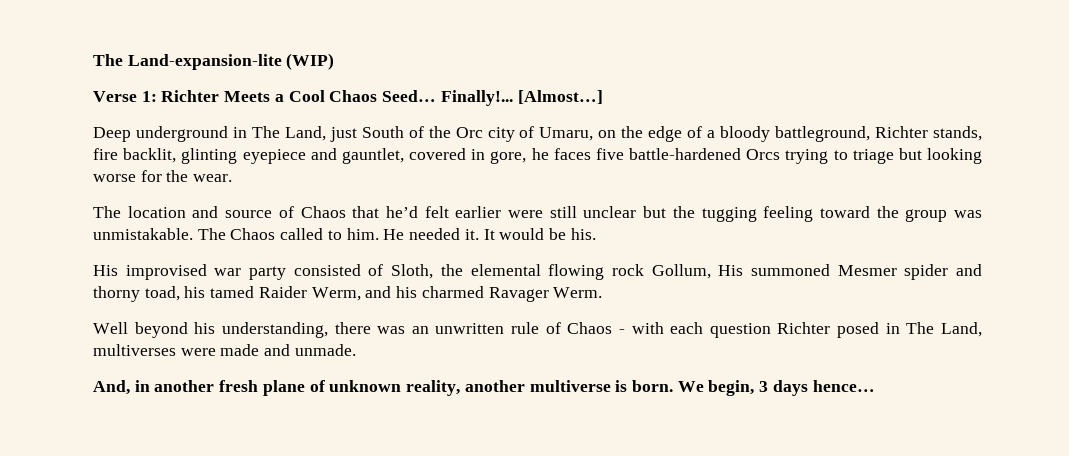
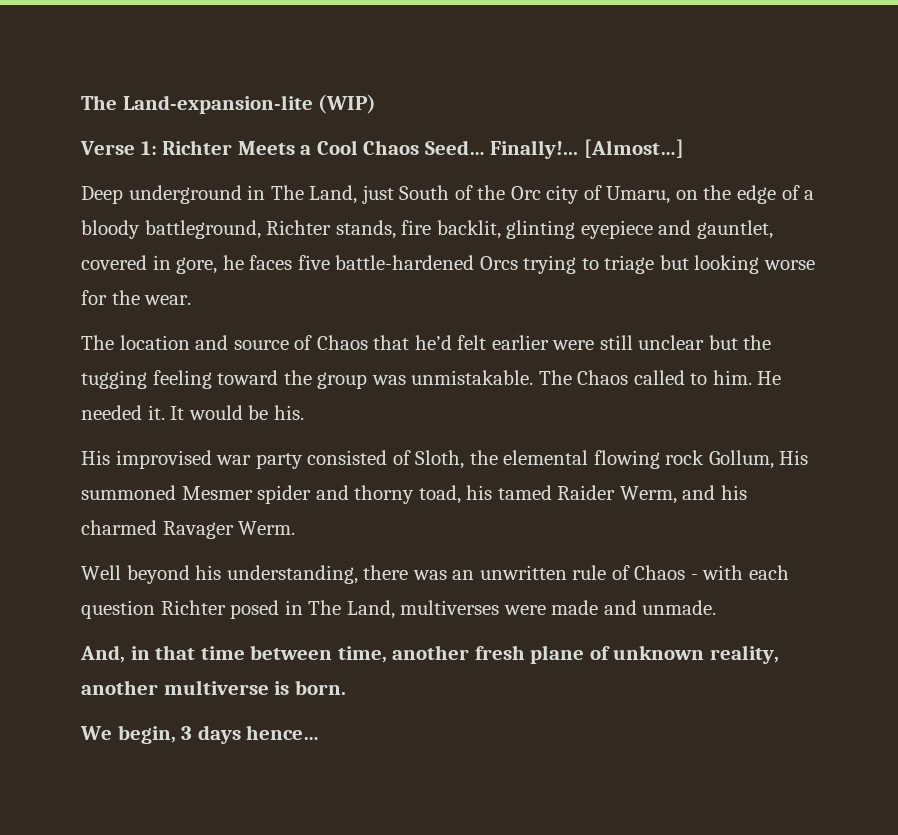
(150, 386) none -> [155,645,387,663] that time between time,
(673, 386) none -> (346, 687) //

